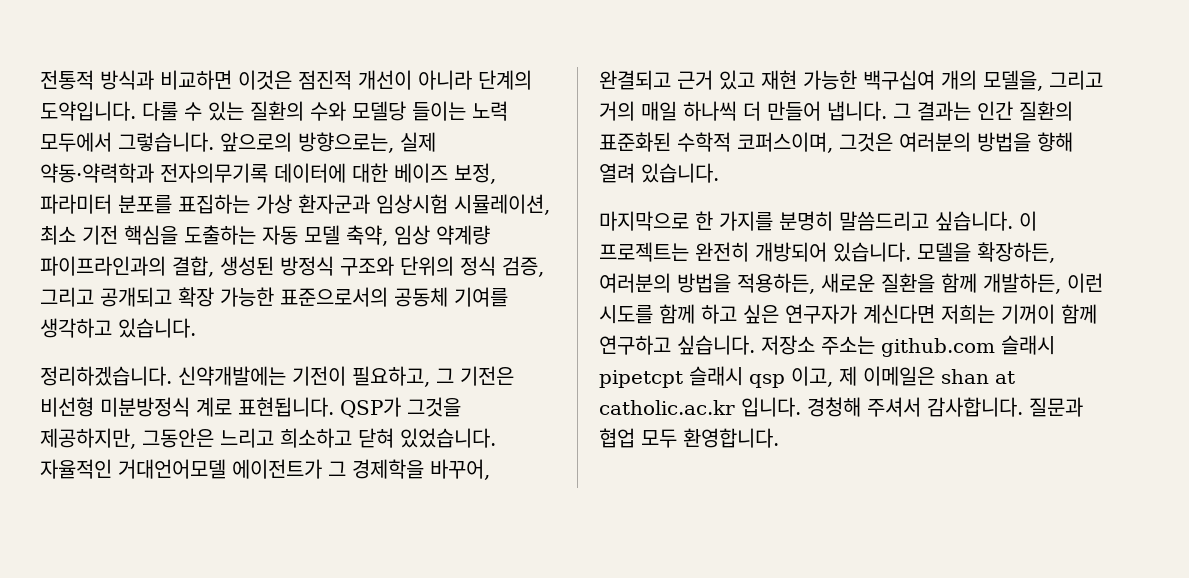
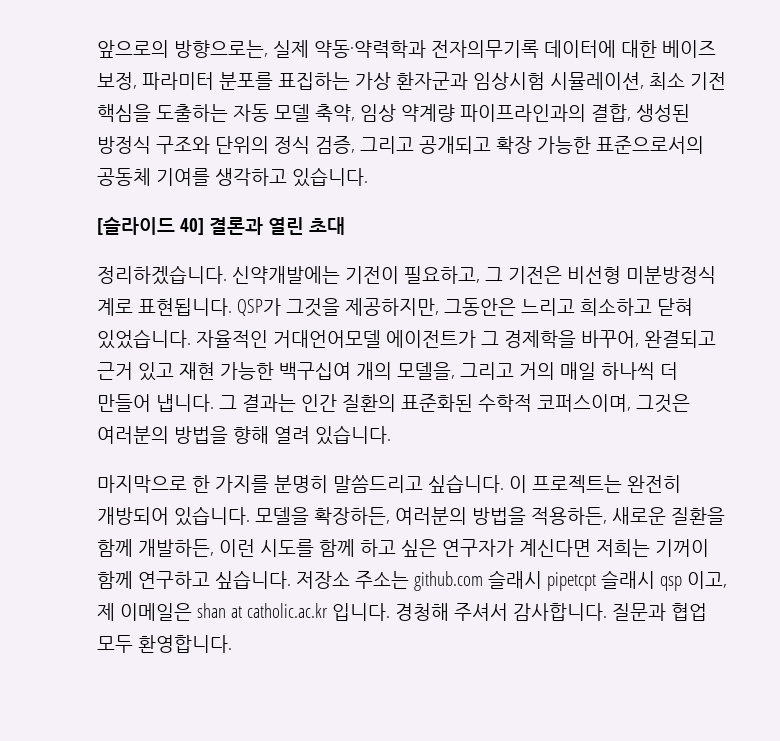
[40,70,532,90] [40,101,508,121] [40,132,214,152] 전통적 방식과 비교하면 이것은 점진적 개선이 아니라 단계의 도약입니다. 다룰 수 있는 질환의 수와 모델당 들이는 노력 모두에서 그렇습니다. -> (97, 49) none
(196, 328) none -> [97,217,345,235] // [슬라이드 40] 결론과 열린 초대

